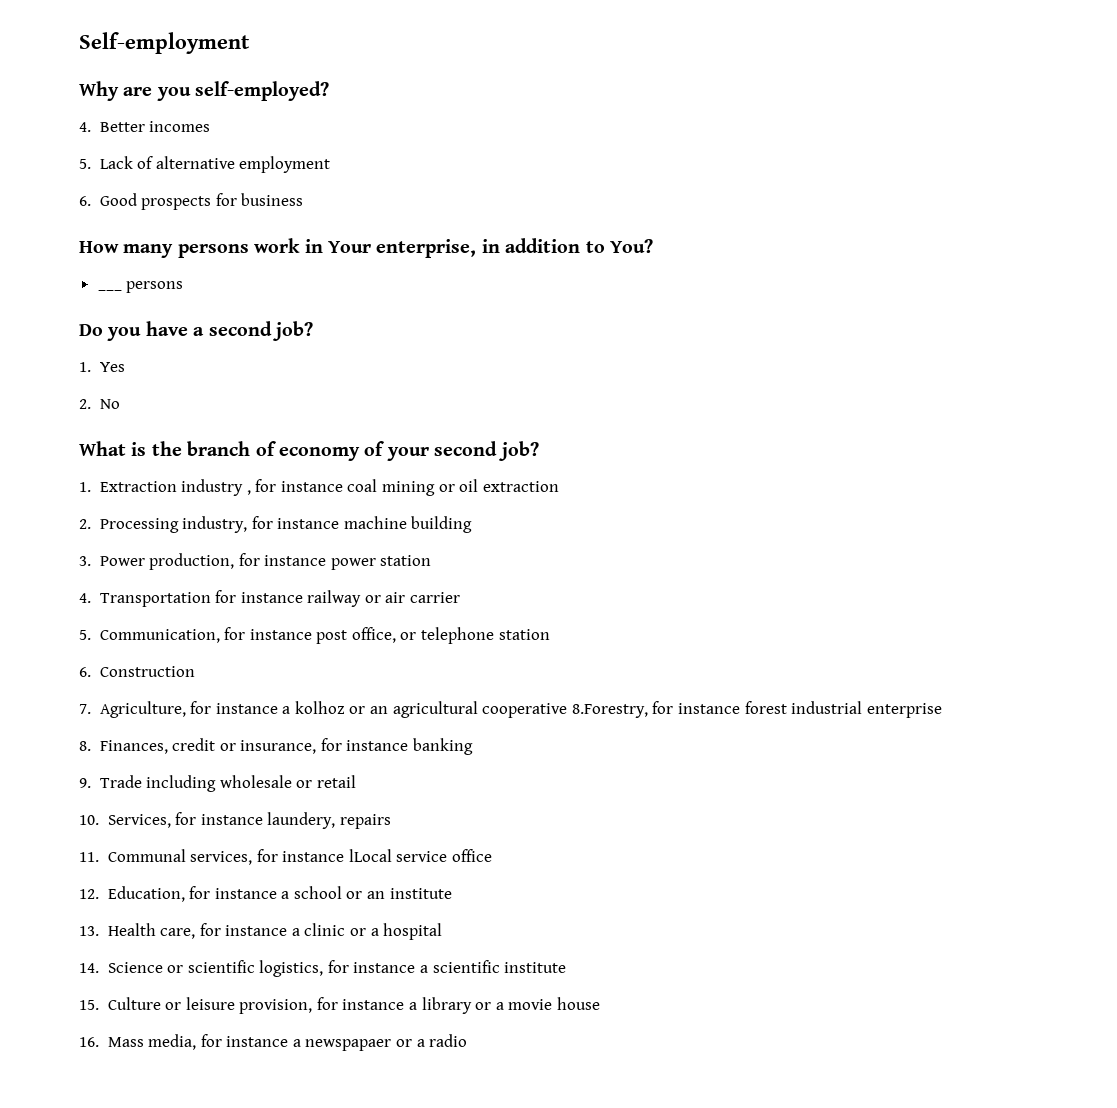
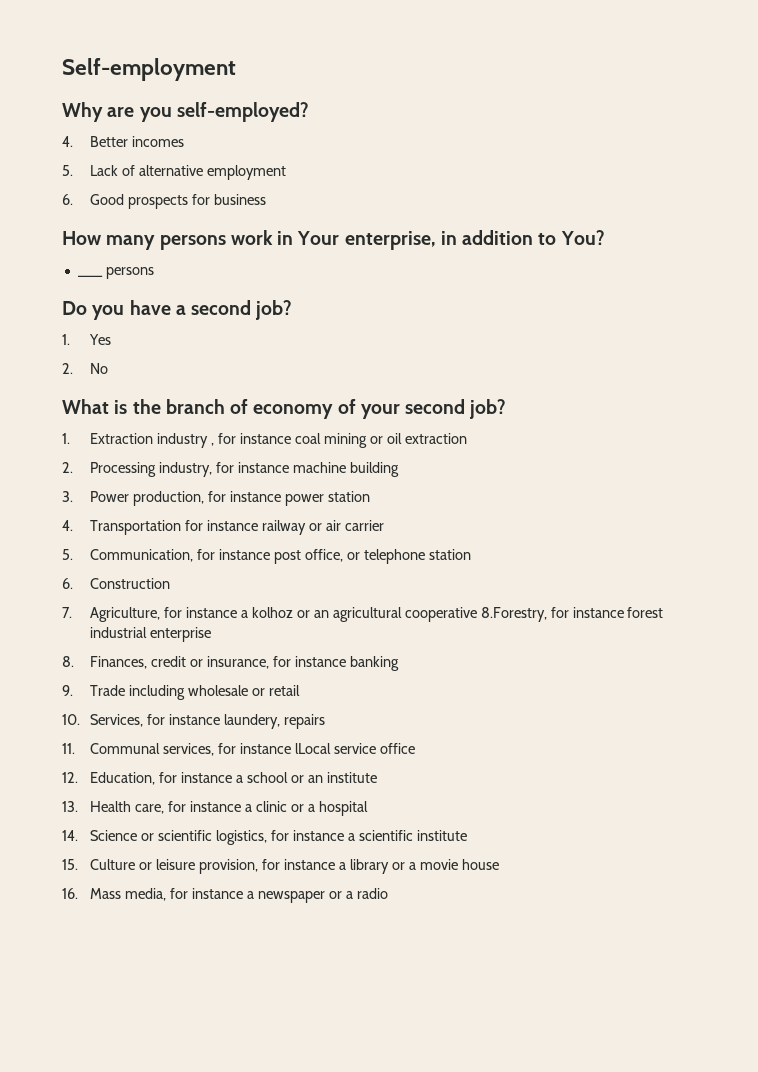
[305,1039,392,1051] newspapaer -> [258,891,326,903] newspaper

